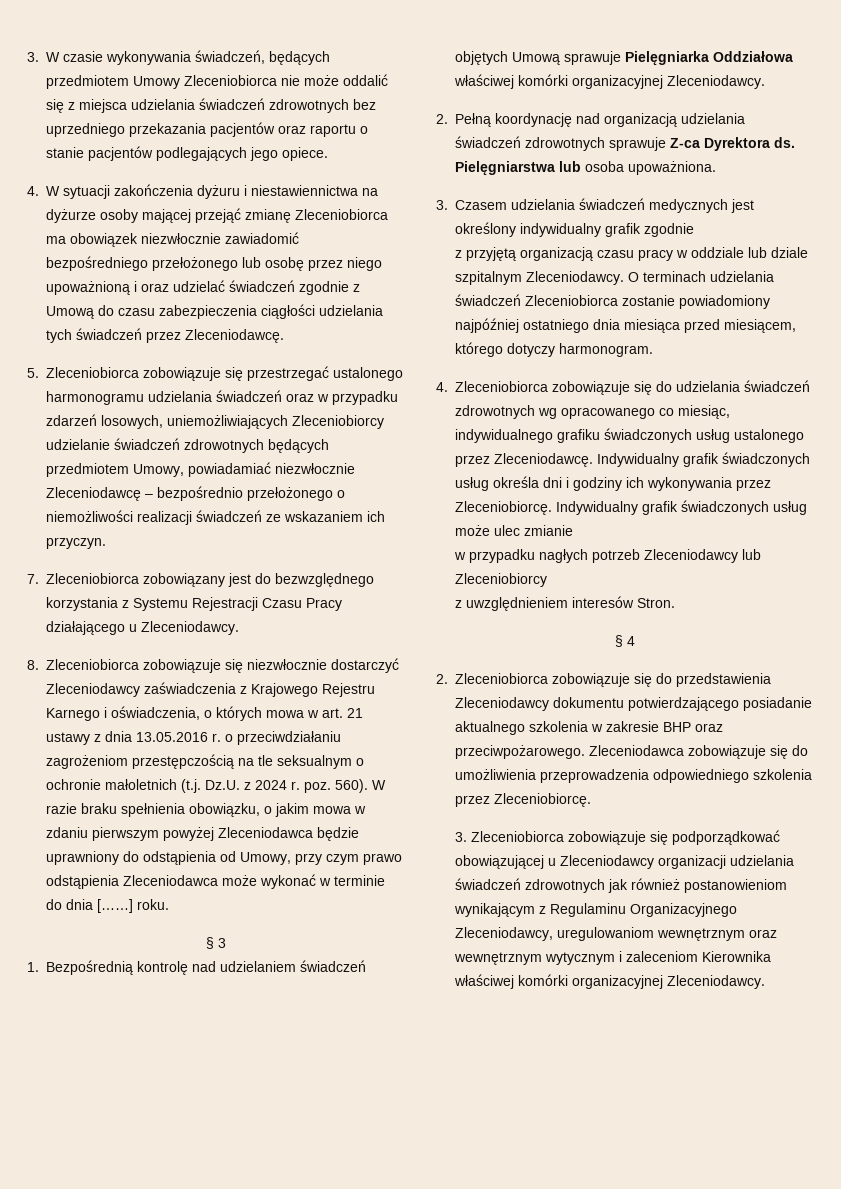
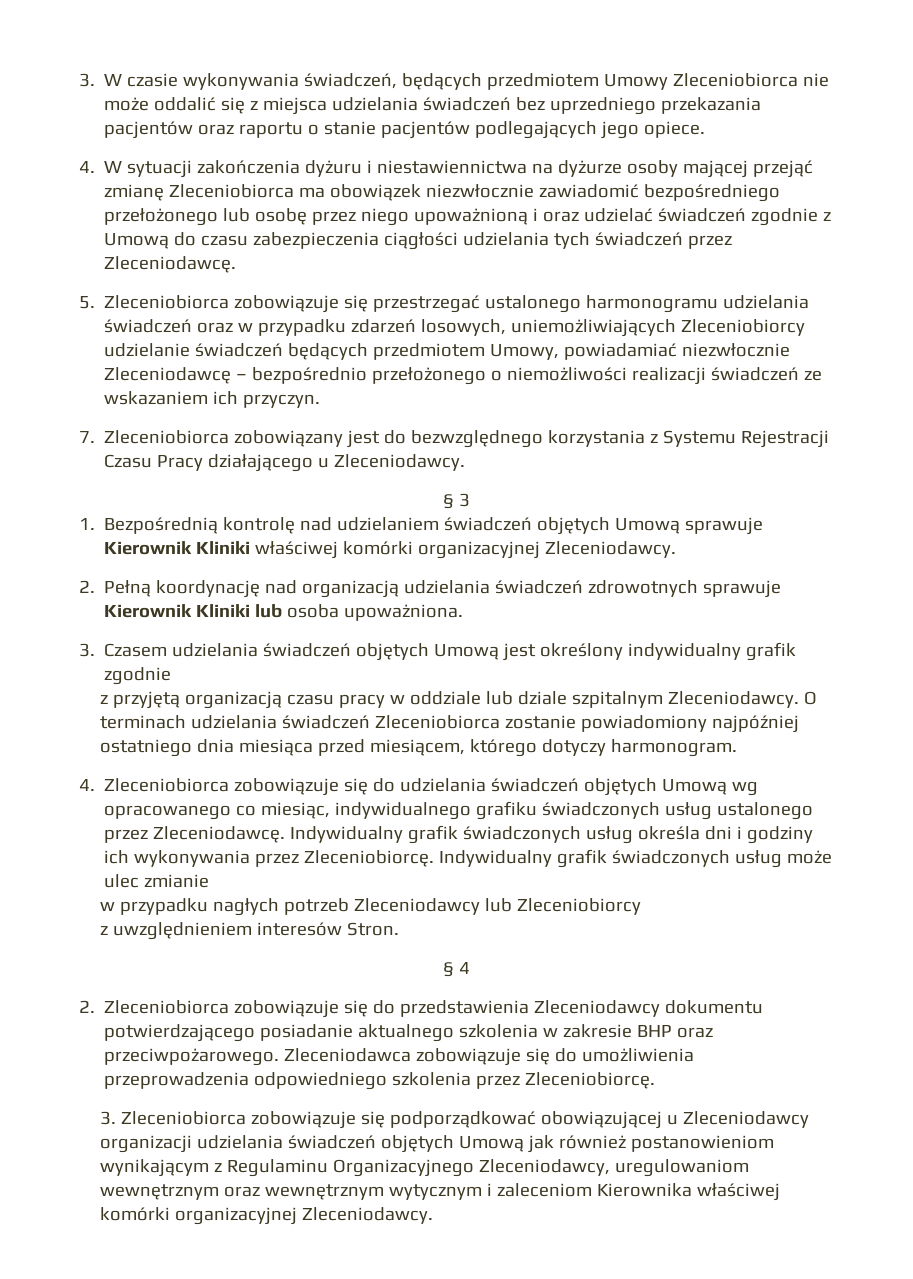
[269,99,350,113] zdrowotnych -> (512, 104) none
[184,439,265,453] zdrowotnych -> (284, 350) none
[27,658,400,673] [46,682,376,697] [46,706,364,721] [46,731,342,745] [46,754,365,769] [46,779,387,793] [46,803,367,817] [46,827,360,841] [46,851,403,865] [46,874,386,889] [46,899,170,913] // 8. Zleceniobiorca zobowiązuje się niezwłocznie dostarczyć Zleceniodawcy zaświadczenia z Krajowego Rejestru Karnego i oświadczenia, o których mowa w art. 21 ustawy z dnia 13.05.2016 r. o przeciwdziałaniu zagrożeniom przestępczością na tle seksualnym o ochronie małoletnich (t.j. Dz.U. z 2024 r. poz. 560). W razie braku spełnienia obowiązku, o jakim mowa w zdaniu pierwszym powyżej Zleceniodawca będzie uprawniony do odstąpienia od Umowy, przy czym prawo odstąpienia Zleceniodawca może wykonać w terminie do dnia [……] roku. -> (466, 462) none
[625,51,794,66] Pielęgniarka Oddziałowa -> [104,541,251,555] Kierownik Kliniki
[670,137,796,151] [455,161,556,176] Z-ca Dyrektora ds. Pielęgniarstwa -> [104,604,251,618] Kierownik Kliniki
[649,199,729,213] medycznych -> [356,643,500,661] objętych Umową
[455,405,536,419] zdrowotnych -> [584,778,728,796] objętych Umową
[525,879,606,893] zdrowotnych -> [381,1135,525,1153] objętych Umową

